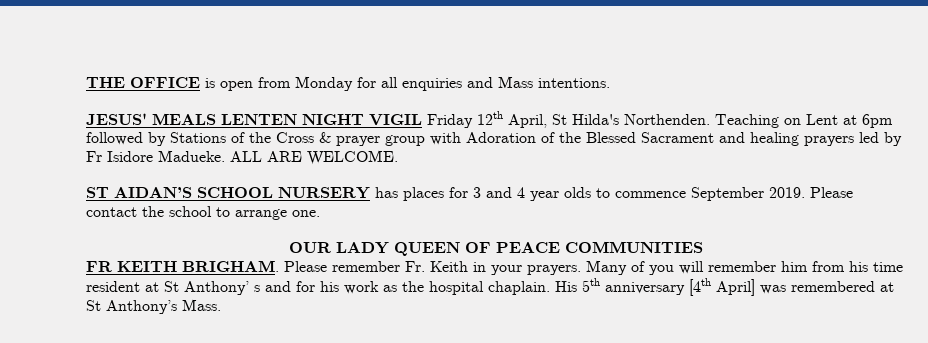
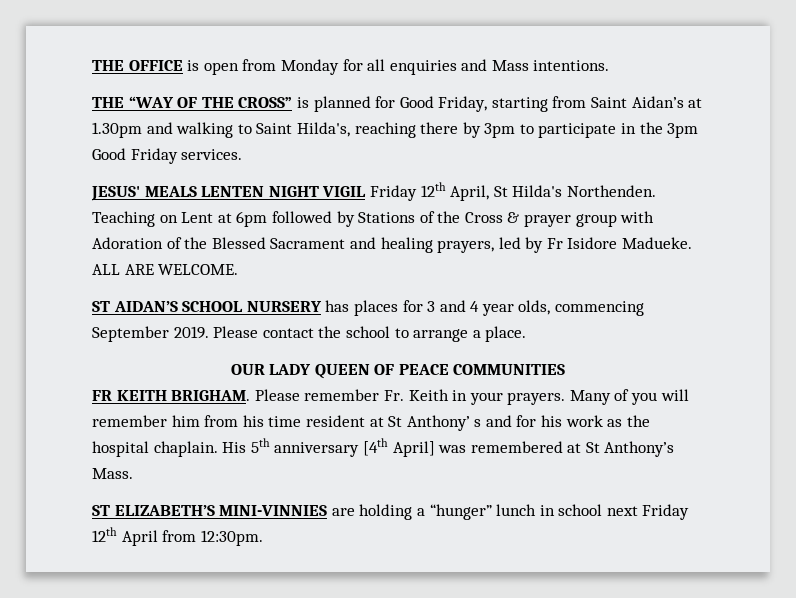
(610, 83) none -> [92,96,703,112] [92,122,699,138] [92,148,243,164] // THE “WAY OF THE CROSS” is planned for Good Friday, starting from Saint Aidan’s at 1.30pm and walking to Saint Hilda's, reaching there by 3pm to participate in the 3pm Good Friday services.
[804,136,854,146] prayers -> [437,240,495,253] prayers,
[564,187,686,198] olds to commence -> [518,300,645,316] olds, commencing
[292,210,320,217] one. -> [472,326,527,342] a place.
(221, 305) none -> [92,504,690,520] [92,527,263,546] // ST ELIZABETH’S MINI-VINNIES are holding a “hunger” lunch in school next Friday 12th April from 12:30pm.

